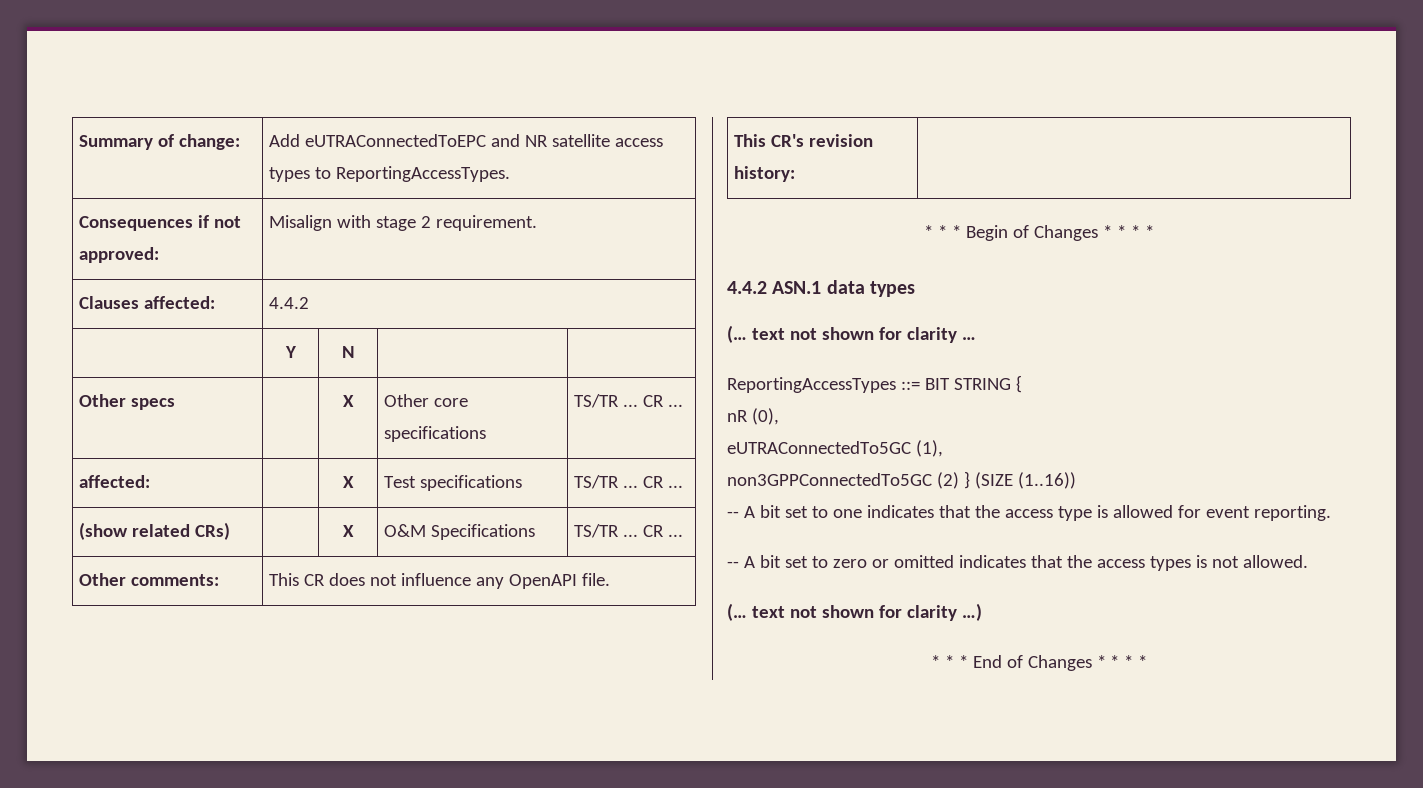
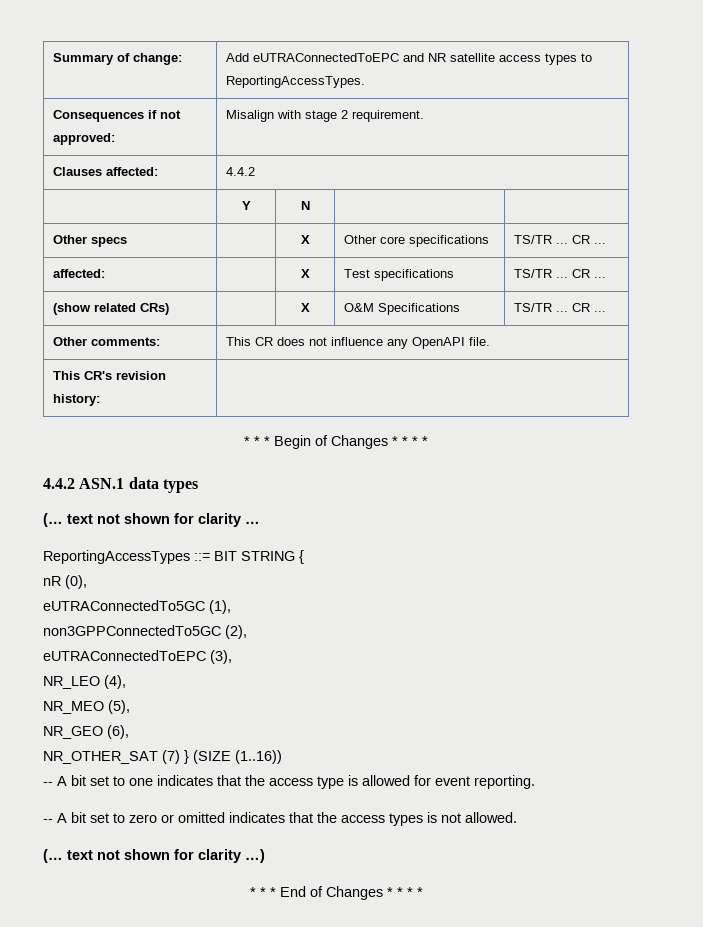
[936,472,959,489] (2) -> [225,625,247,639] [43,650,232,664] [43,675,126,689] [43,700,130,714] [43,725,129,739] [43,750,180,764] (2), // eUTRAConnectedToEPC (3), // NR_LEO (4), // NR_MEO (5), // NR_GEO (6), // NR_OTHER_SAT (7)

